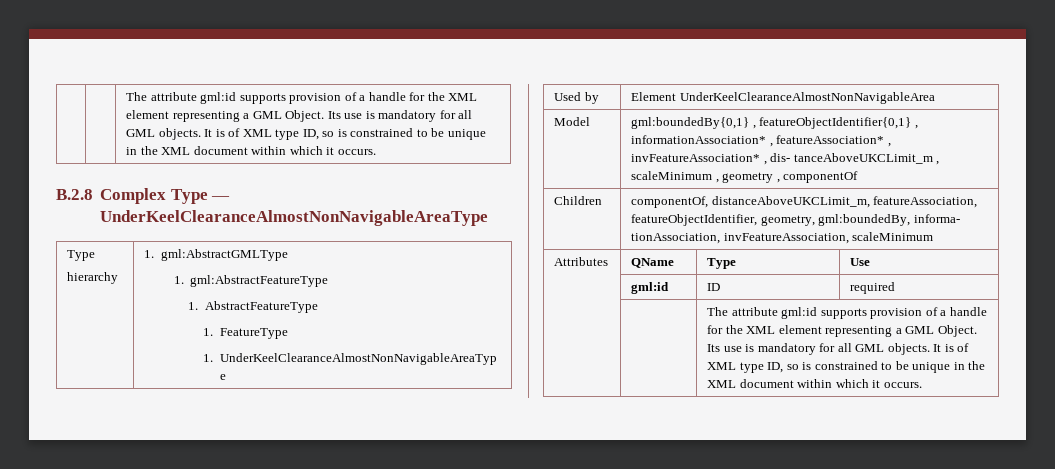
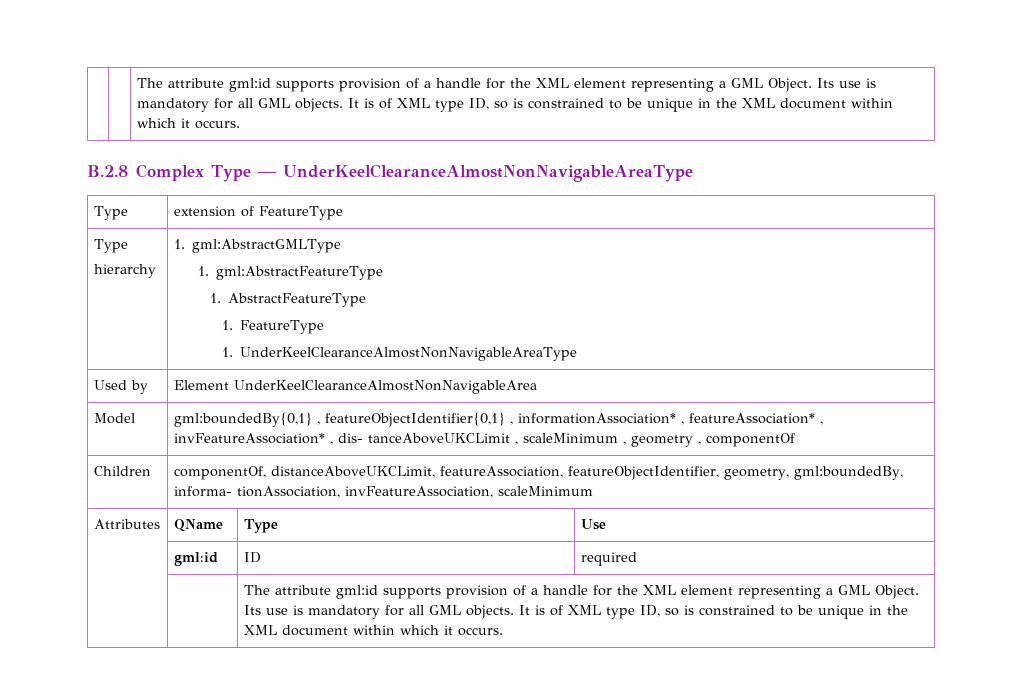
(489, 218) none -> [93,206,128,220] [173,206,343,220] // Type | extension of FeatureType
[793,153,933,164] tanceAboveUKCLimit_m -> [367,433,510,444] tanceAboveUKCLimit
[711,196,870,208] distanceAboveUKCLimit_m, -> [270,466,435,478] distanceAboveUKCLimit,

